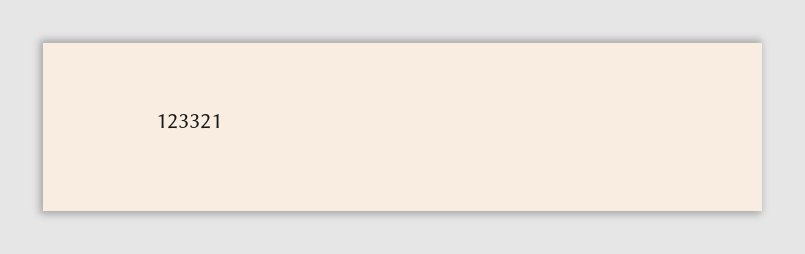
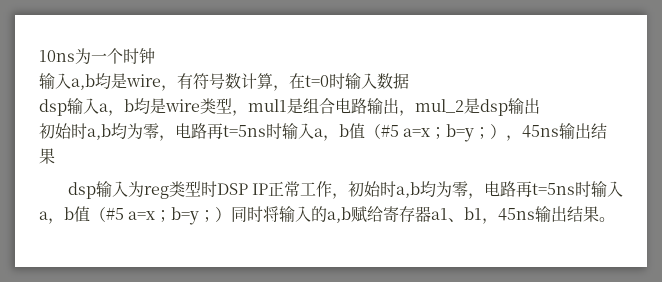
[156,114,222,129] 123321 -> [39,48,155,64] [39,73,409,91] [39,98,540,116] [39,123,608,142] [39,148,55,164] [67,181,623,199] [39,206,616,225] 10ns为一个时钟 // 输入a,b均是wire，有符号数计算，在t=0时输入数据 // dsp输入a，b均是wire类型，mul1是组合电路输出，mul_2是dsp输出 // 初始时a,b均为零，电路再t=5ns时输入a，b值（#5 a=x；b=y；），45ns输出结果 // dsp输入为reg类型时DSP IP正常工作，初始时a,b均为零，电路再t=5ns时输入a，b值（#5 a=x；b=y；）同时将输入的a,b赋给寄存器a1、b1，45ns输出结果。

